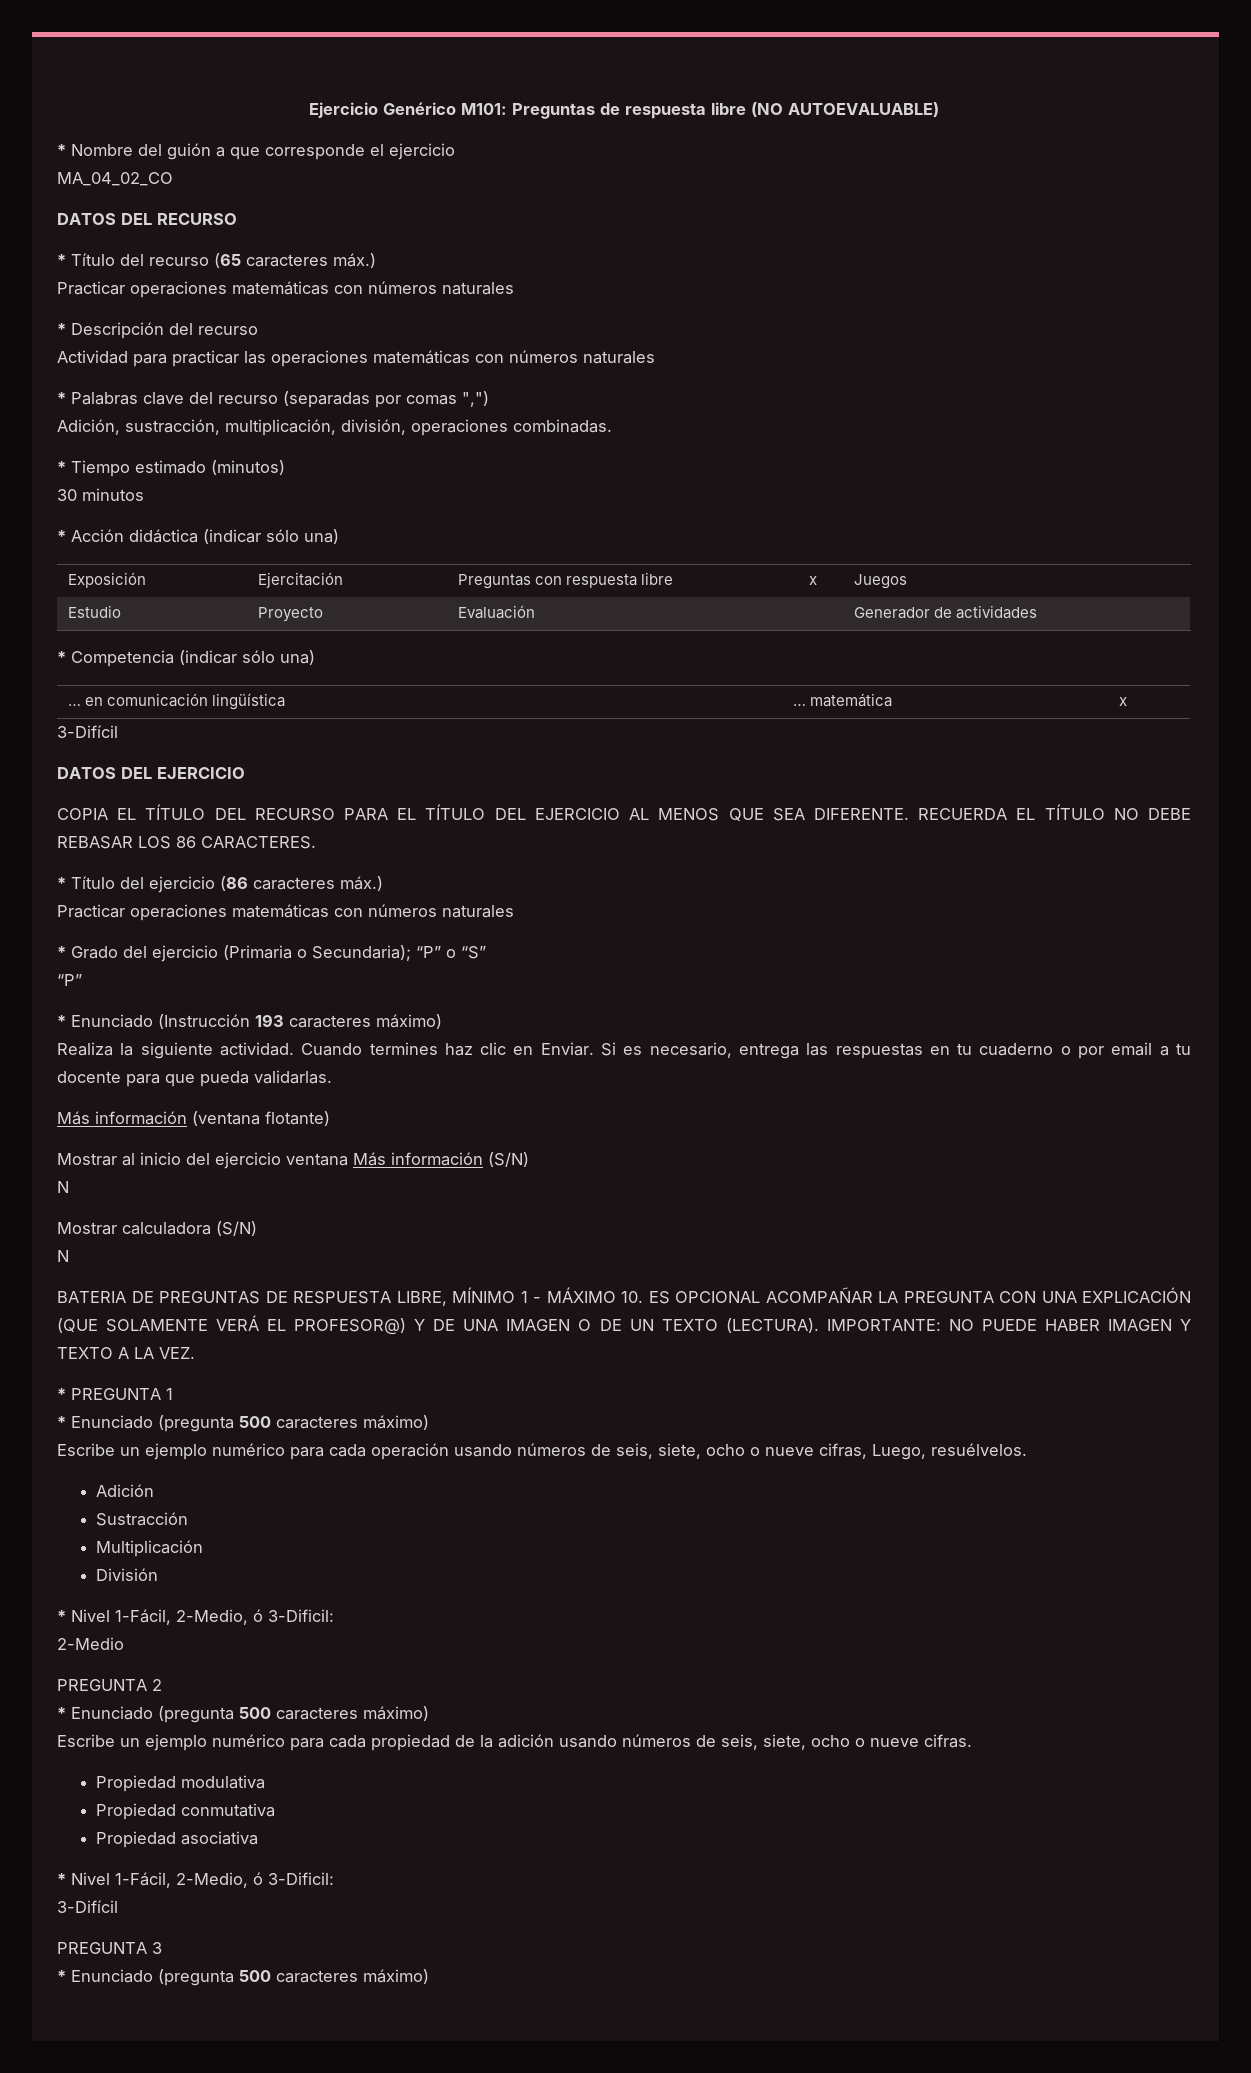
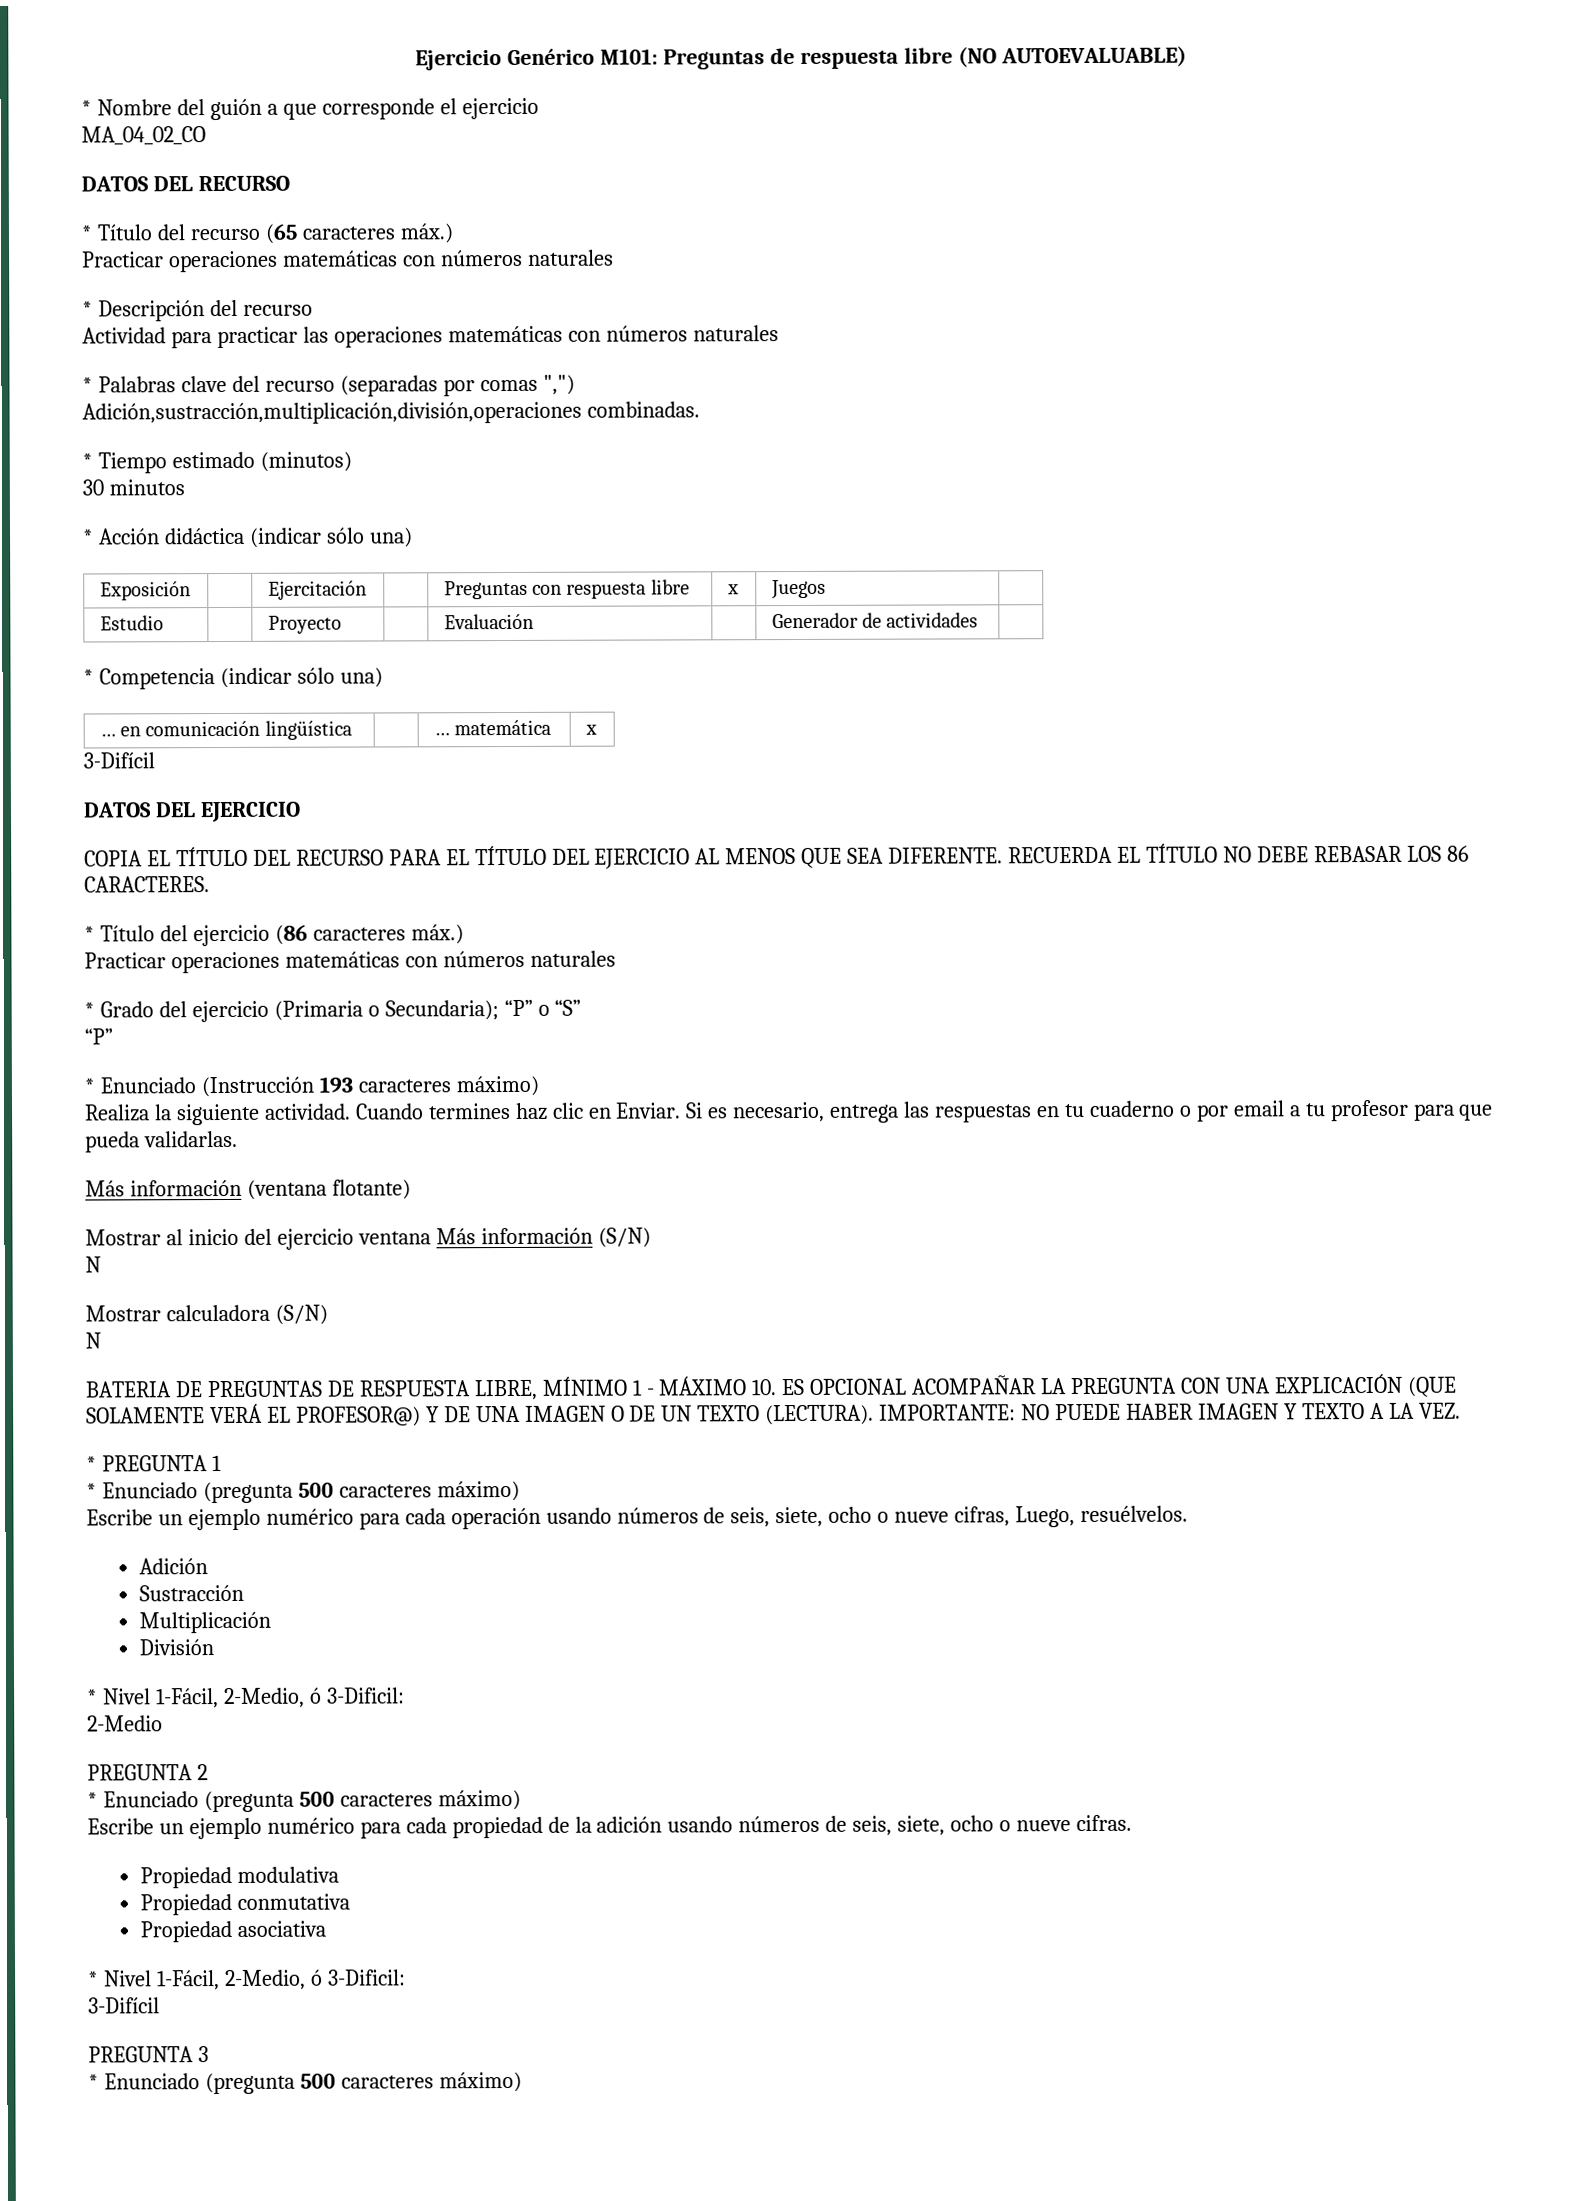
[57,419,508,436] Adición, sustracción, multiplicación, división, operaciones -> [82,401,582,425] Adición,sustracción,multiplicación,división,operaciones
[57,1071,121,1083] docente -> [1330,1099,1409,1122] profesor

